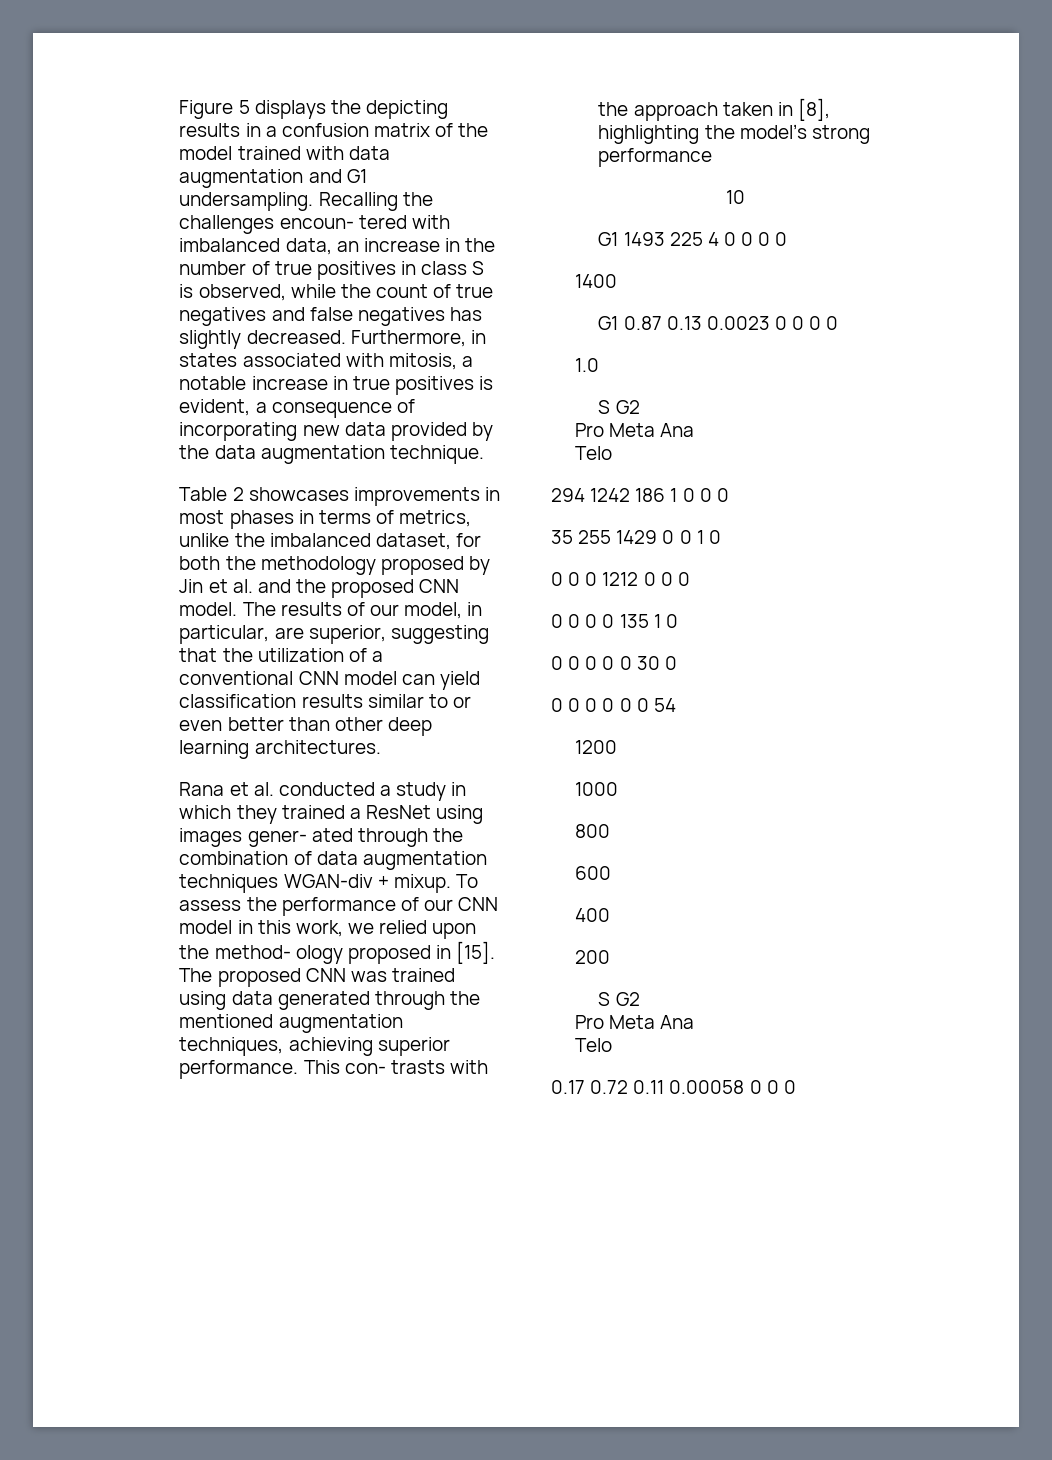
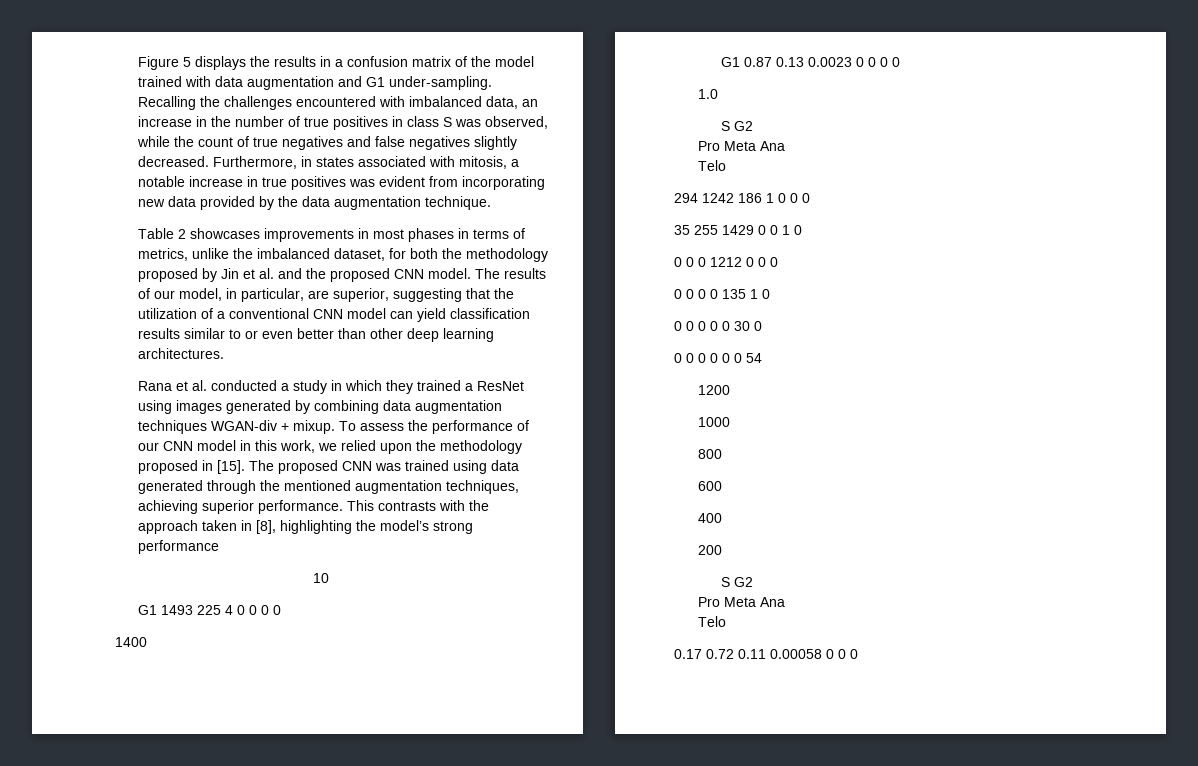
[365,100,448,119] depicting -> (271, 61) none
[179,192,314,211] undersampling. -> [389,76,493,90] under-sampling.
[279,215,407,229] encoun- tered -> [296,96,377,107] encountered
[179,284,194,298] is -> [455,119,482,127] was
[449,307,482,321] has -> (471, 143) none
[479,376,494,390] [179,399,415,418] is evident, a consequence of -> [349,176,459,187] was evident from
[247,828,463,847] [179,851,312,865] gener- ated through the combination of -> [226,400,380,414] generated by combining
[214,945,343,964] method- ology -> [440,440,523,454] methodology
[344,1060,445,1074] con- trasts -> [378,501,437,511] contrasts

